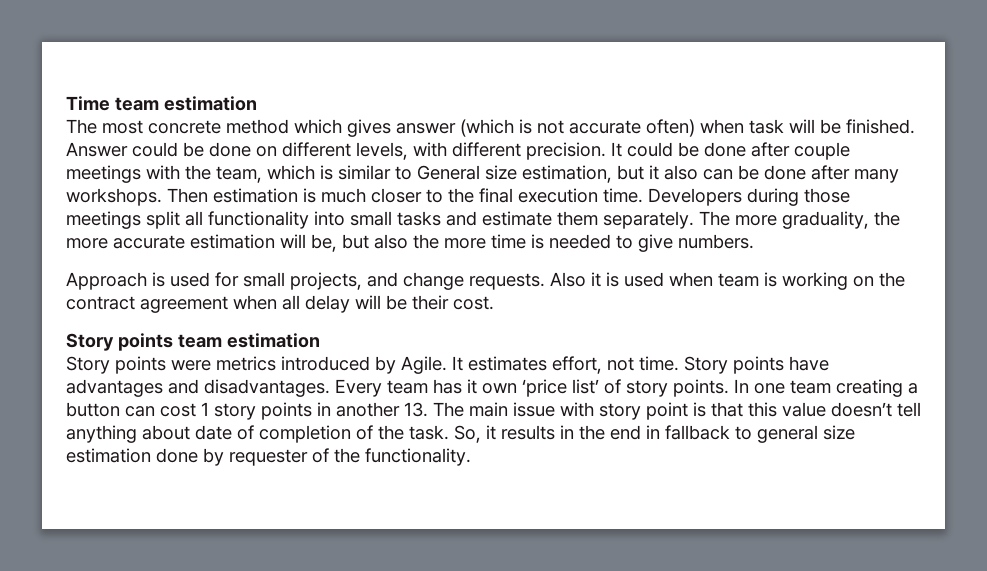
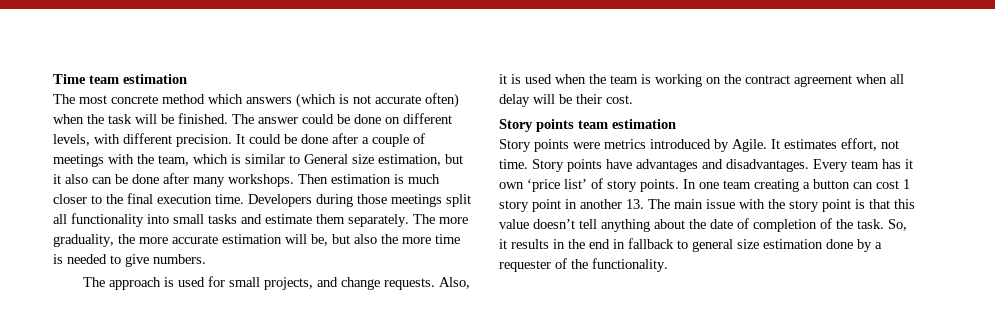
[347,119,456,137] gives answer -> [246,97,292,104] answers
(744, 126) none -> [87,114,104,124] the
[66,142,128,157] Answer -> [232,114,298,124] The answer
[794,142,850,160] couple -> [362,133,425,147] a couple of
[66,272,147,290] Approach -> [82,277,161,290] The approach
[550,272,586,287] Also -> [438,277,470,289] Also,
(713, 279) none -> [589,74,606,84] the
[261,402,312,420] points -> [532,199,561,212] point
(594, 409) none -> [768,199,785,209] the
(190, 432) none -> [689,219,706,229] the
(224, 457) none -> [875,242,882,249] a

